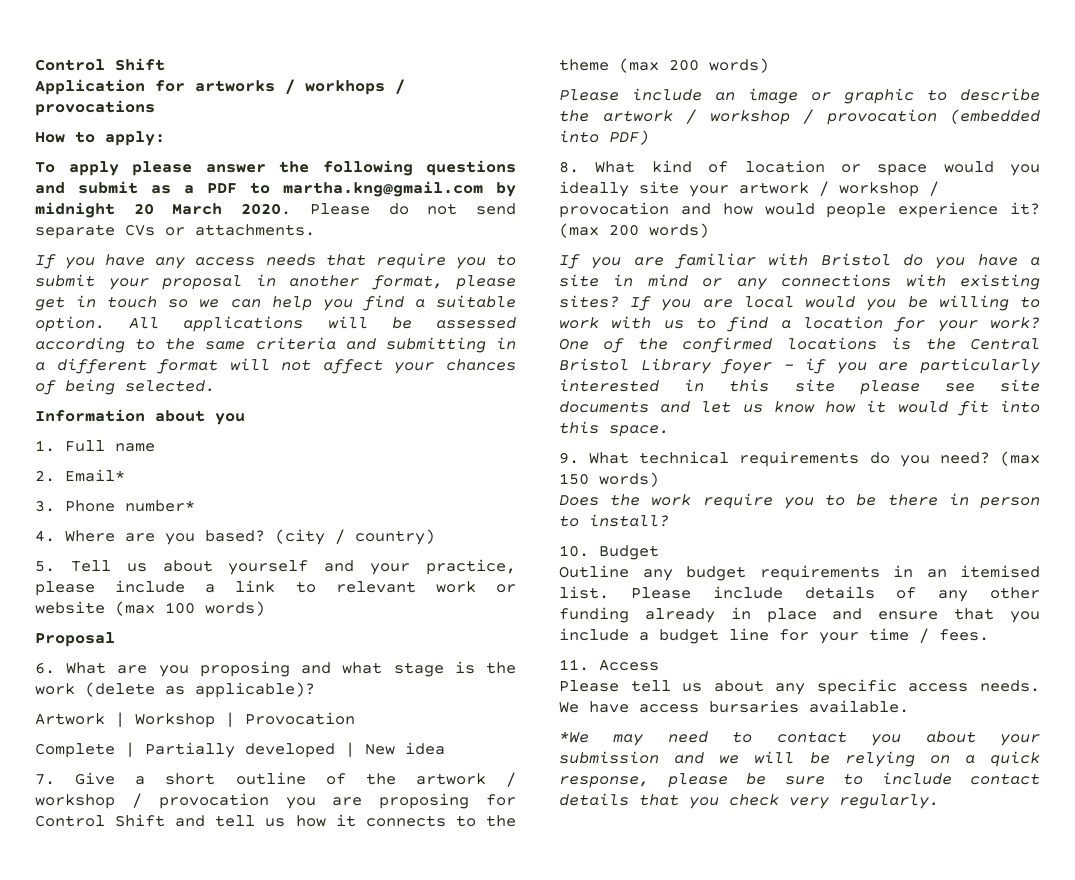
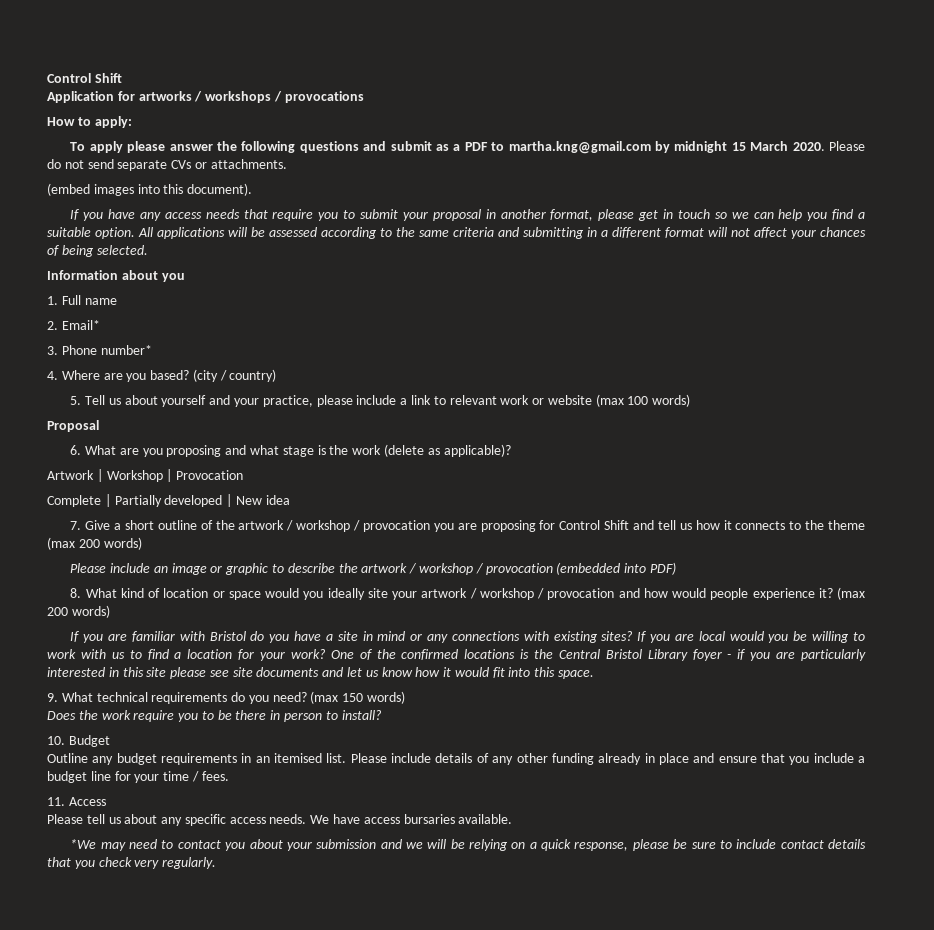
[305,80,385,95] workhops -> [205,91,272,103] workshops
[133,203,154,215] 20 -> [731,142,746,151] 15
(315, 230) none -> [47,183,253,196] // (embed images into this document).

